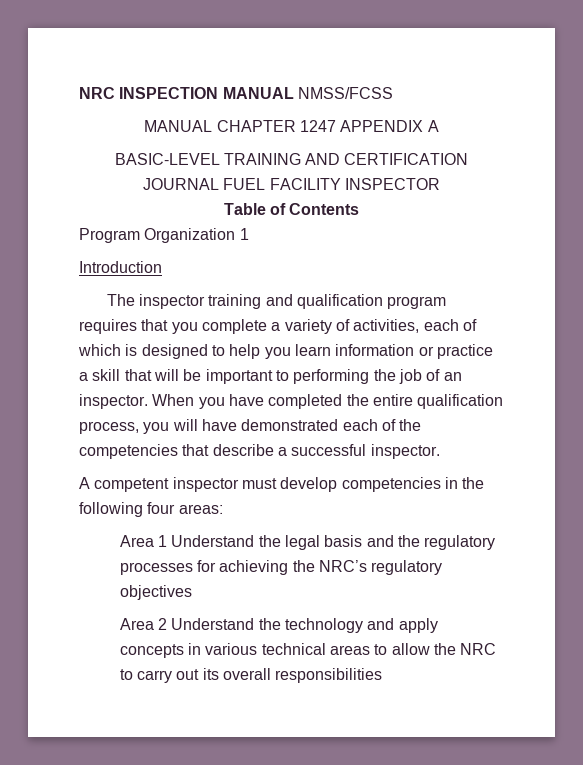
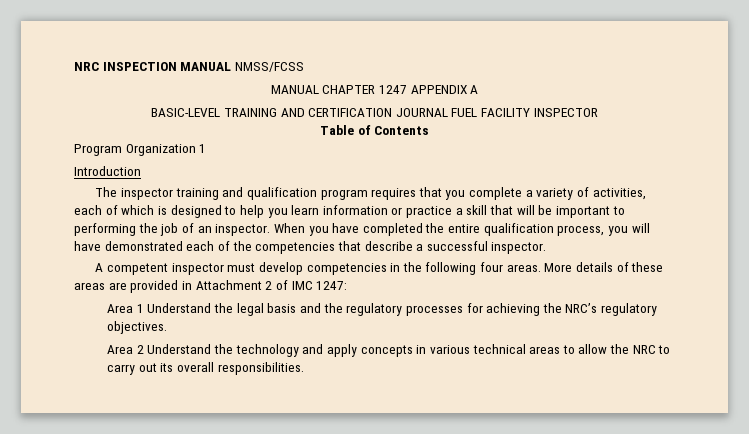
[178,504,223,514] areas: -> [506,262,664,272] [74,280,348,293] areas. More details of these areas are provided in Attachment 2 of IMC 1247:
[119,585,192,600] objectives -> [107,321,168,334] objectives.
[275,668,383,683] responsibilities -> [217,362,304,375] responsibilities.

